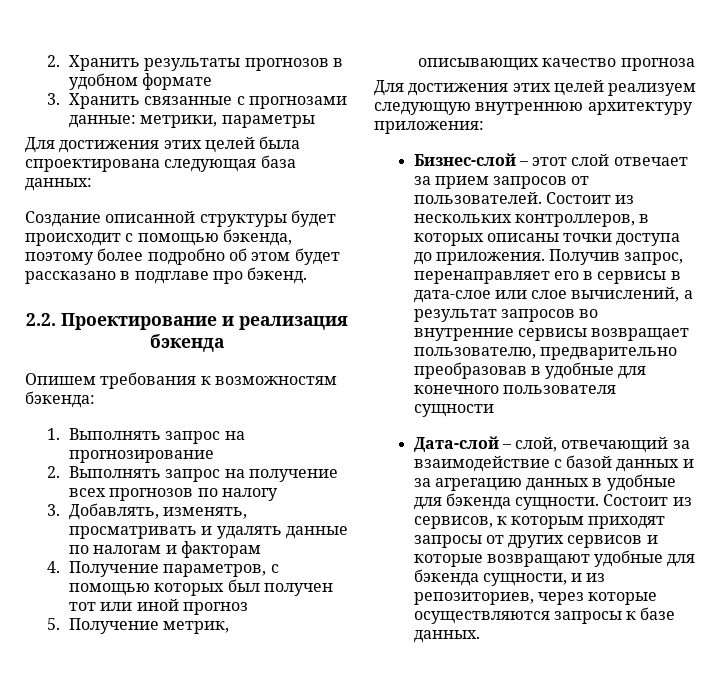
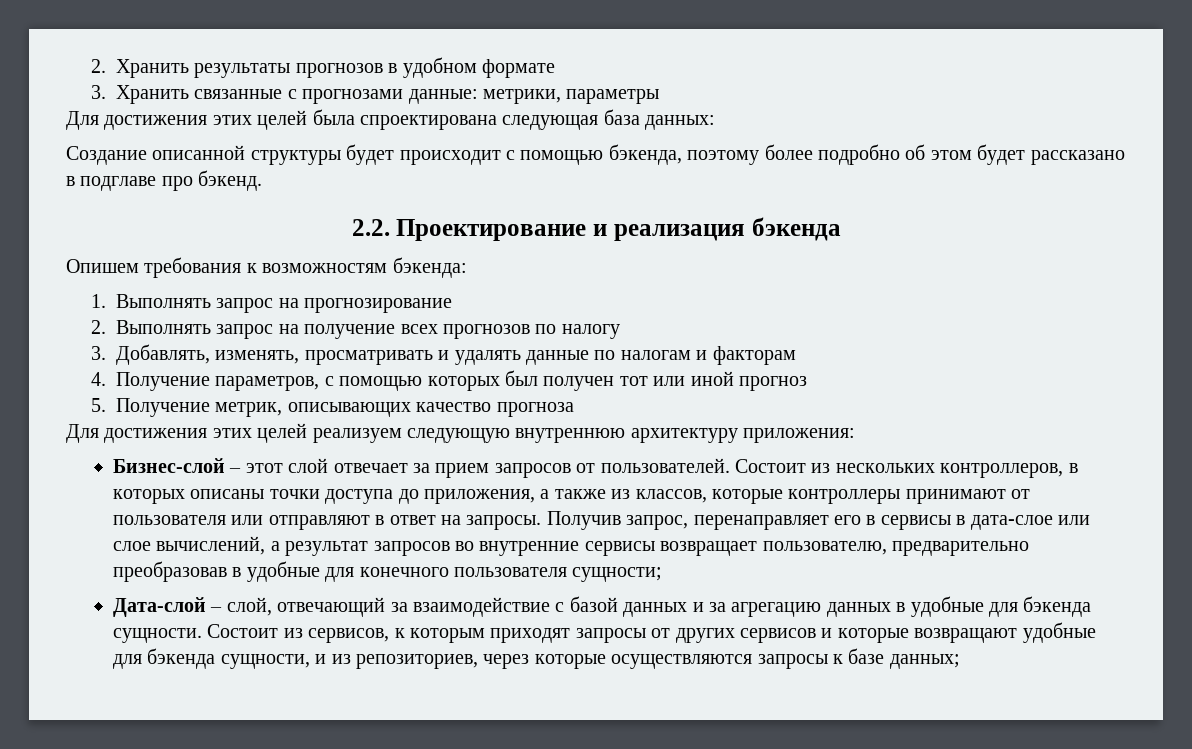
[435,252,545,265] приложения. -> [423,489,1031,504] [112,515,542,530] приложения, а также из классов, которые контроллеры принимают от пользователя или отправляют в ответ на запросы.
[413,404,494,417] сущности -> [572,567,663,582] сущности;
[413,630,480,643] данных. -> [889,654,960,669] данных;

